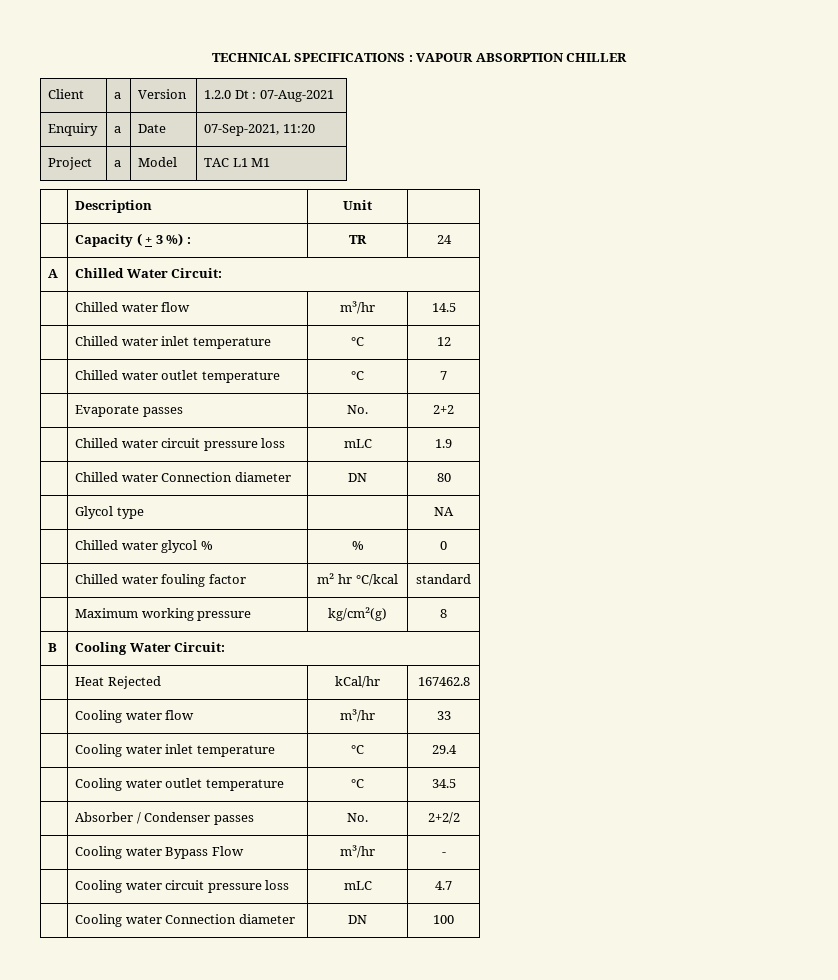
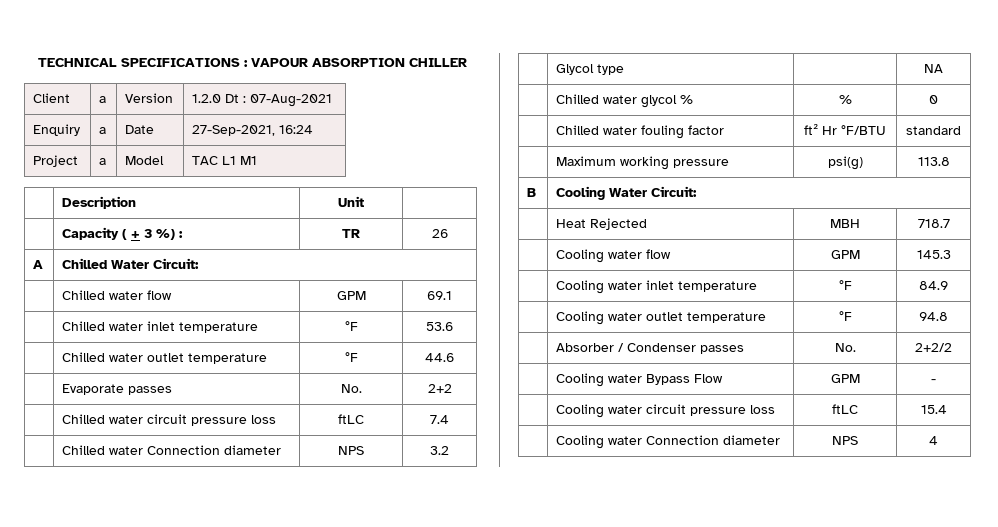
[204,124,315,136] 07-Sep-2021, 11:20 -> [192,125,314,136] 27-Sep-2021, 16:24
[436,235,452,244] 24 -> [431,229,448,238] 26
[340,301,375,314] [431,303,456,312] m³/hr | 14.5 -> [336,291,366,300] [427,291,452,300] GPM | 69.1
[351,337,364,346] [436,337,451,346] °C | 12 -> [344,321,358,331] [426,322,453,331] °F | 53.6
[351,371,364,380] [440,371,447,380] °C | 7 -> [344,352,358,362] [425,353,454,362] °F | 44.6
[343,439,372,448] [435,439,452,448] mLC | 1.9 -> [338,414,364,424] [430,415,449,424] ftLC | 7.4
[348,473,367,482] [436,473,451,482] DN | 80 -> [338,446,364,455] [430,446,449,455] NPS | 3.2
[317,573,398,586] m² hr °C/kcal -> [804,124,886,135] ft² Hr °F/BTU
[328,607,387,621] [440,609,447,618] kg/cm²(g) | 8 -> [827,156,863,170] [917,157,950,166] psi(g) | 113.8
[335,676,380,688] [417,677,470,686] kCal/hr | 167462.8 -> [830,219,860,228] [917,219,950,228] MBH | 718.7
[340,709,375,722] [436,711,451,720] m³/hr | 33 -> [830,250,860,259] [916,250,951,259] GPM | 145.3
[351,745,364,754] [431,745,457,754] °C | 29.4 -> [838,280,852,290] [919,281,948,290] °F | 84.9
[351,779,364,788] [431,779,456,788] °C | 34.5 -> [838,311,852,321] [919,312,948,321] °F | 94.8
[340,845,375,858] m³/hr -> [830,374,860,383] GPM
[343,881,372,890] [435,881,452,890] mLC | 4.7 -> [832,404,858,414] [920,405,947,414] ftLC | 15.4
[348,915,367,924] [433,915,454,924] DN | 100 -> [832,436,858,445] [929,436,938,445] NPS | 4

